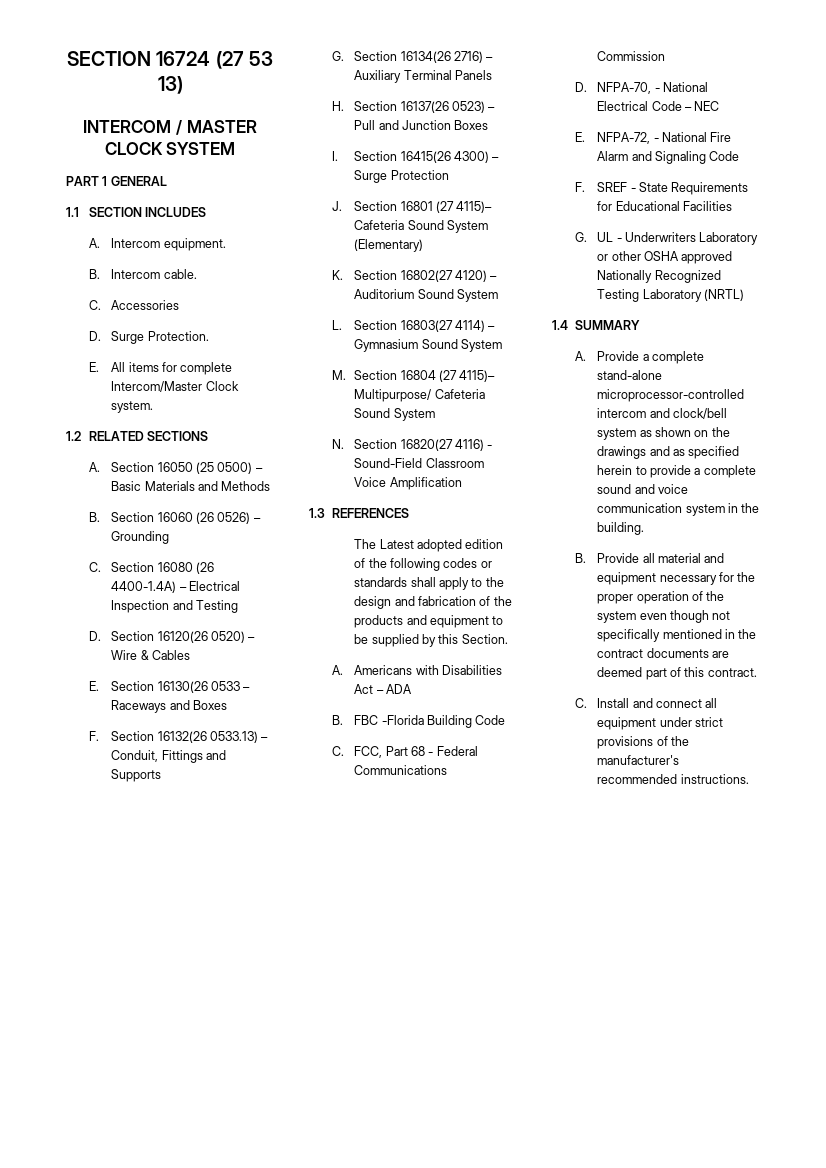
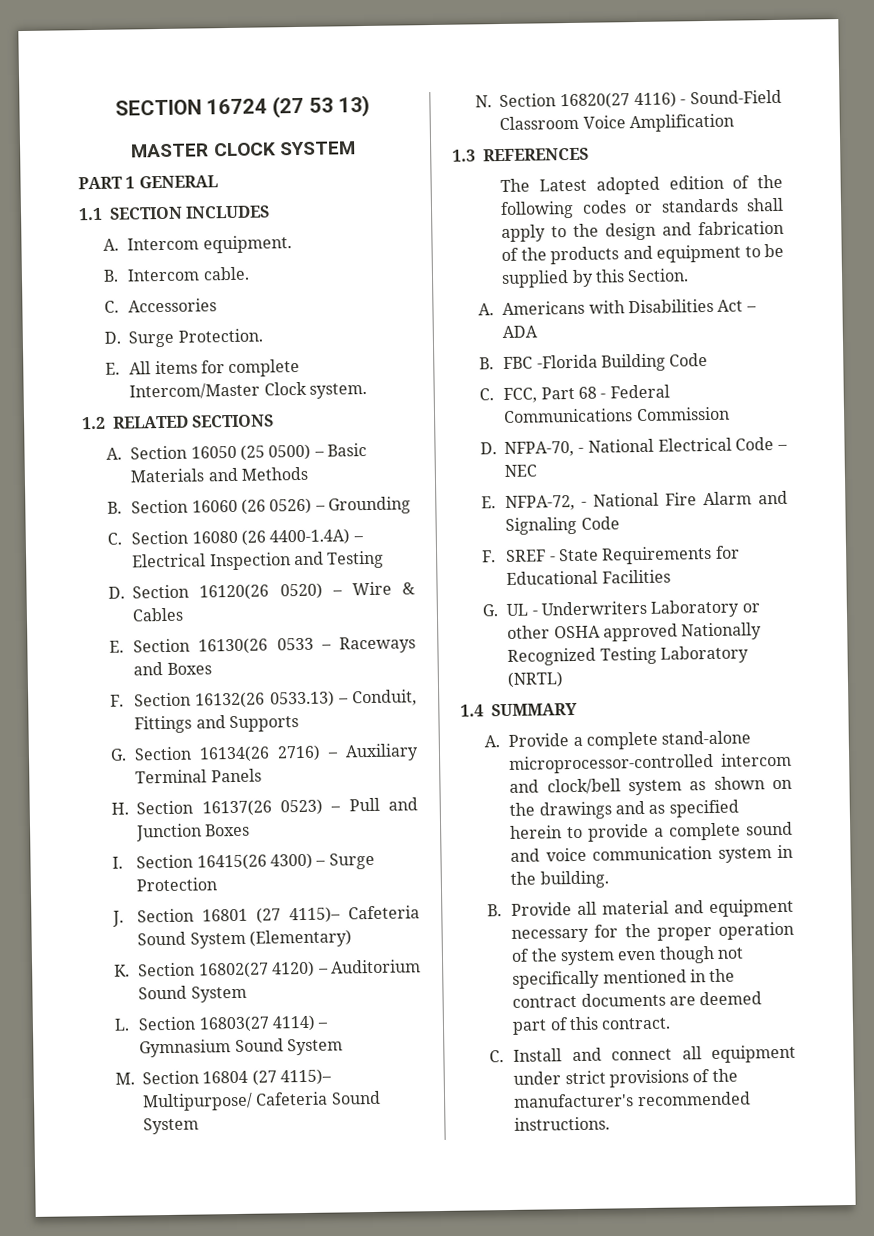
[83,120,182,135] INTERCOM / -> (371, 106) none

